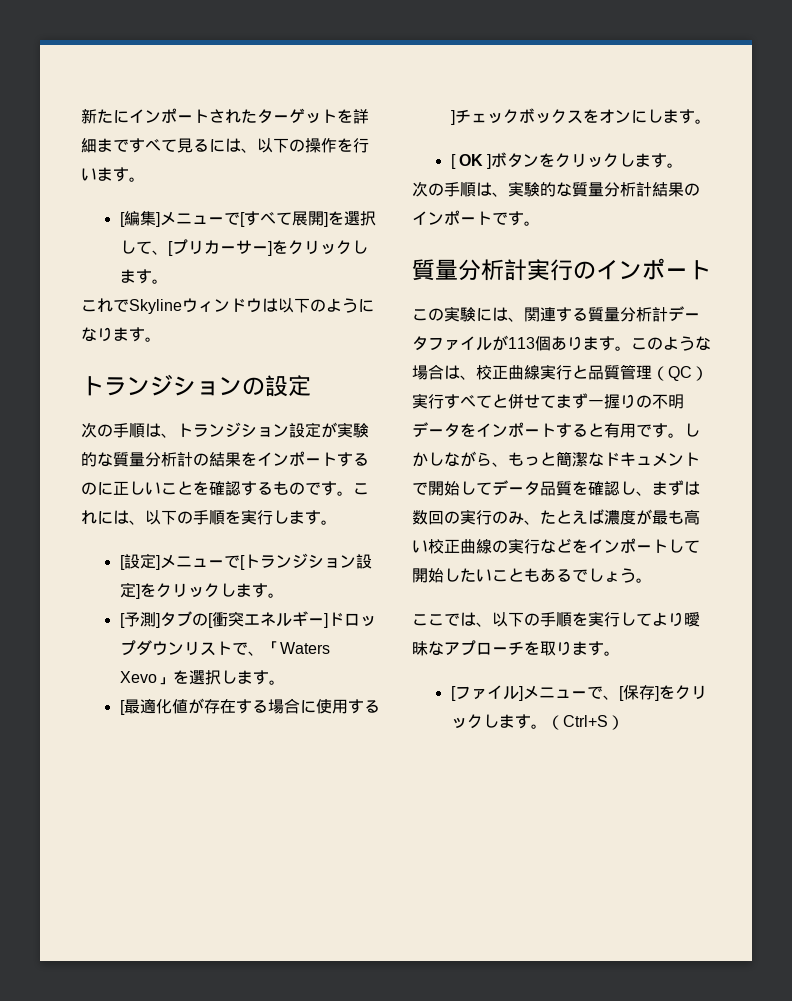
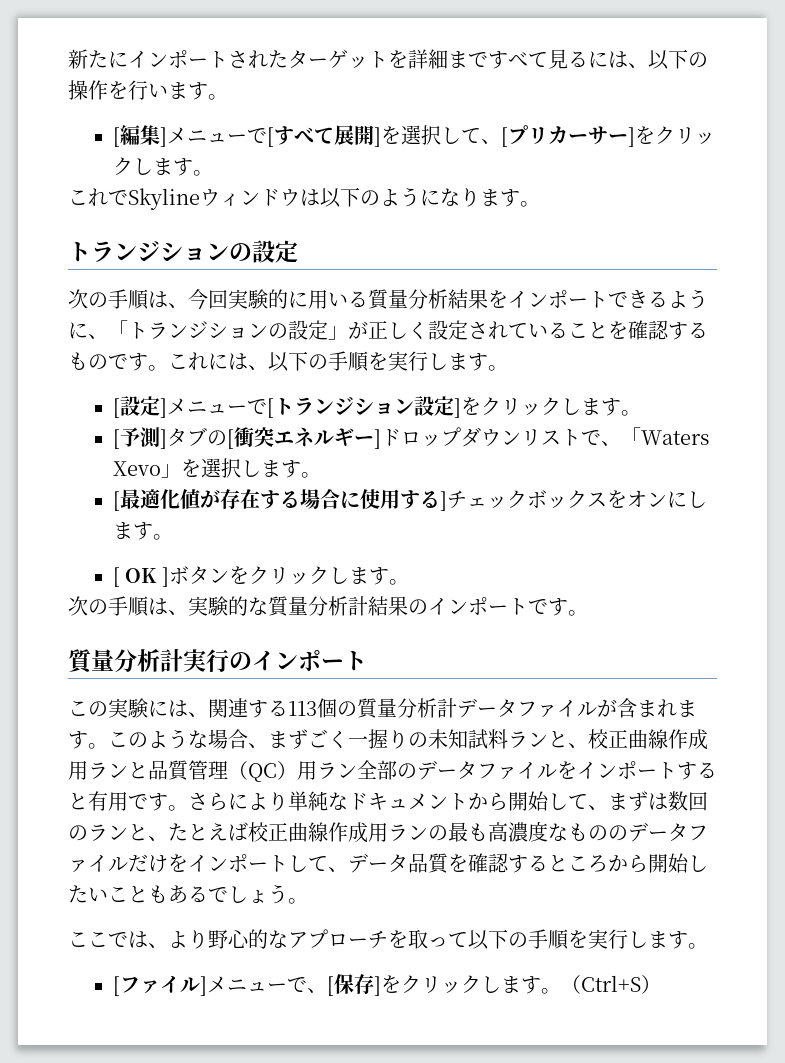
[177,422,369,438] [81,452,209,467] トランジション設定が実験的な質量分析計の -> [188,289,448,310] 今回実験的に用いる質量分析
[337,452,369,467] [81,481,161,495] するのに正しい -> [608,289,708,309] [68,320,568,340] できるように、「トランジションの設定」が正しく設定されている
(588, 314) none -> [288,698,357,718] 113個の
[508,336,583,351] 113個あり -> [617,698,677,718] 含まれ
[444,364,572,380] は、校正曲線実行 -> [248,729,708,750] [68,761,128,780] 、まずごく一握りの未知試料ランと、校正曲線作成用ラン
[412,393,684,409] [412,422,460,438] 実行すべてと併せてまず一握りの不明データ -> [297,760,557,780] 用ラン全部のデータファイル
[684,423,700,437] [412,451,588,467] しかしながら、もっと簡潔 -> [188,791,328,811] さらにより単純
[412,482,428,495] で -> [468,792,508,811] から
[492,480,700,496] [412,509,700,525] [412,538,700,554] データ品質を確認し、まずは数回の実行のみ、たとえば濃度が最も高い校正曲線の実行などをインポートして -> [588,791,708,811] [68,821,708,843] [68,853,648,874] 、まずは数回のランと、たとえば校正曲線作成用ランの最も高濃度なもののデータファイルだけをインポートして、データ品質を確認するところから
[492,611,700,627] [412,640,572,656] 以下の手順を実行してより曖昧なアプローチを取り -> [168,929,648,950] より野心的なアプローチを取って以下の手順を実行し

